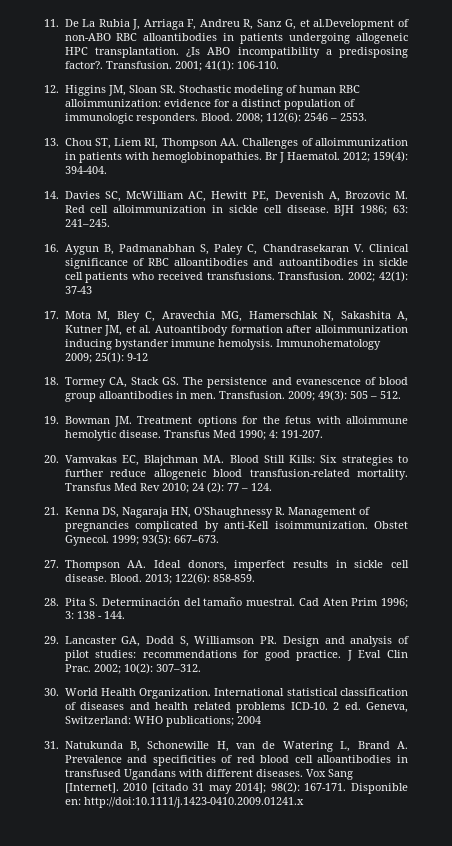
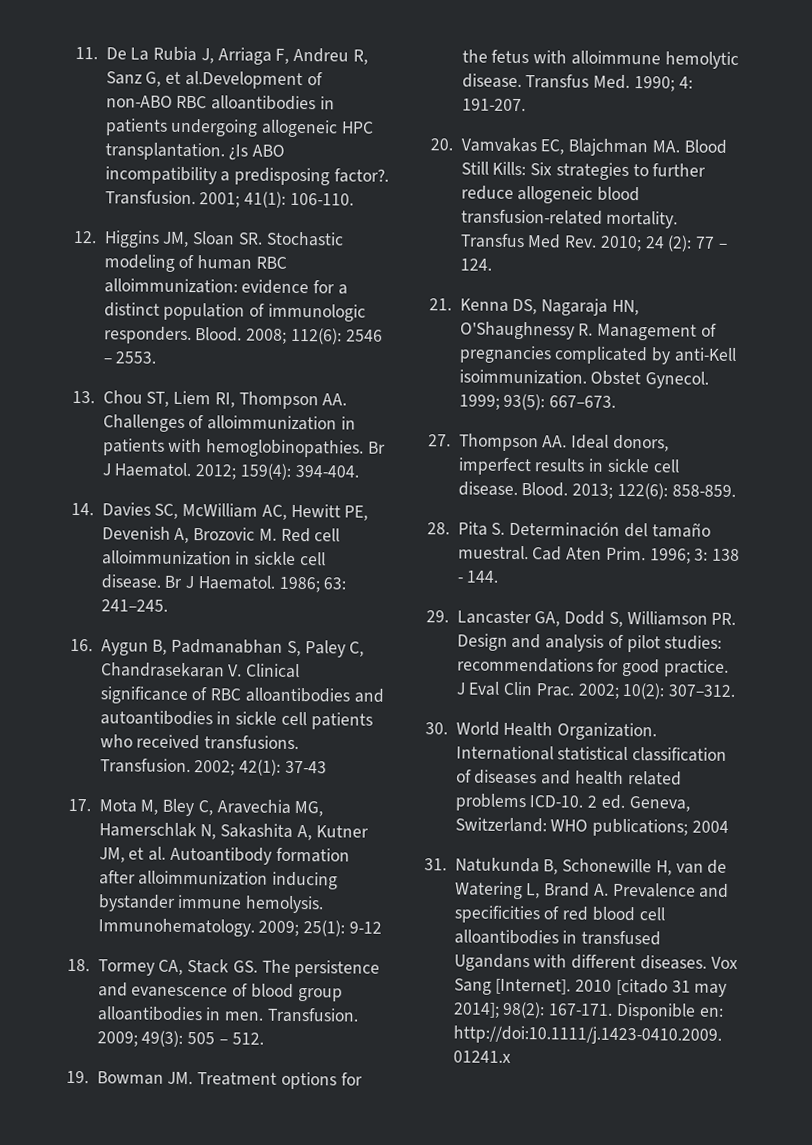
[334,205,355,216] BJH -> [164,575,275,590] Br J Haematol.
[275,339,381,350] Immunohematology -> [97,918,255,937] Immunohematology.
[212,430,236,438] Med -> [593,74,631,90] Med.
[139,483,160,491] Rev -> [564,235,598,248] Rev.
[351,598,379,606] Prim -> [605,546,646,561] Prim.

